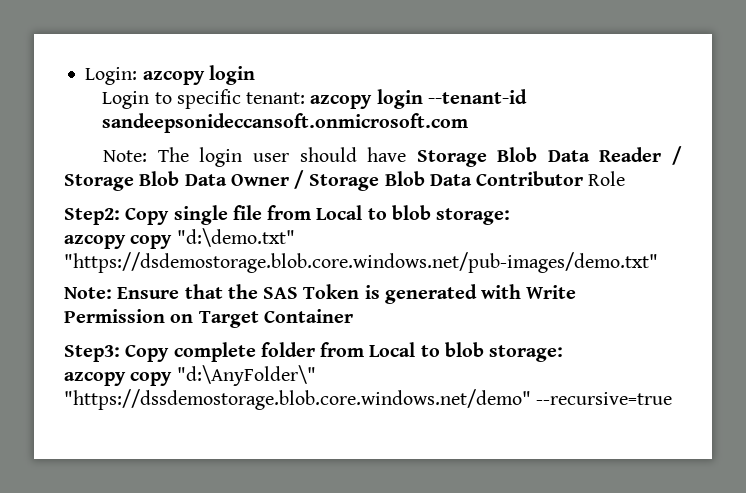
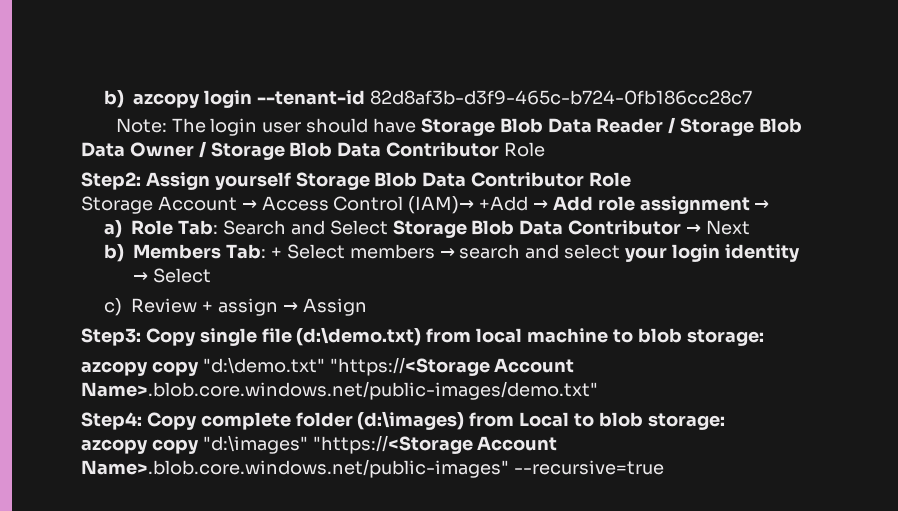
[85,65,255,85] [102,89,306,109] Login: azcopy login // Login to specific tenant: -> [104,90,125,108] b)
[102,113,469,133] sandeepsonideccansoft.onmicrosoft.com -> [369,90,752,105] 82d8af3b-d3f9-465c-b724-0fb186cc28c7
[125,205,511,225] [64,228,295,249] [64,252,658,273] [64,284,577,304] [64,309,353,328] [64,342,564,362] [64,365,316,386] [64,389,531,410] Copy single file from Local to blob storage: // azcopy copy "d:\demo.txt" "https://dsdemostorage.blob.core.windows.net/pub-images/demo.txt" // Note: Ensure that the SAS Token is generated with Write Permission on Target Container // Step3: Copy complete folder from Local to blob storage: // azcopy copy "d:\AnyFolder\" "https://dssdemostorage.blob.core.windows.net/demo" -> [145,172,632,190] [81,196,770,214] [104,220,750,238] [104,244,800,262] [133,268,212,283] [104,298,367,316] [81,327,764,346] [81,357,575,376] [81,381,598,400] [81,411,725,430] [81,435,558,454] [81,459,509,478] Assign yourself Storage Blob Data Contributor Role // Storage Account → Access Control (IAM)→ +Add → Add role assignment → // a) Role Tab: Search and Select Storage Blob Data Contributor → Next // b) Members Tab: + Select members → search and select your login identity → Select // c) Review + assign → Assign // Step3: Copy single file (d:\demo.txt) from local machine to blob storage: // azcopy copy "d:\demo.txt" "https://<Storage Account Name>.blob.core.windows.net/public-images/demo.txt" // Step4: Copy complete folder (d:\images) from Local to blob storage: // azcopy copy "d:\images" "https://<Storage Account Name>.blob.core.windows.net/public-images"

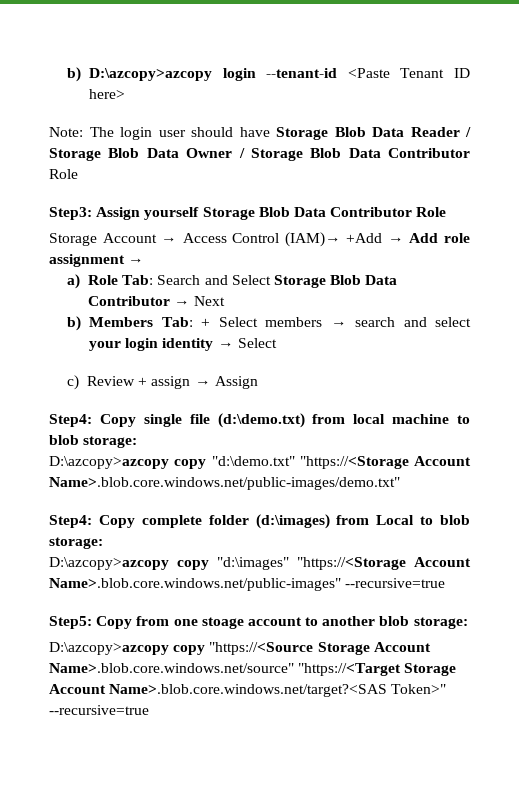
[104,90,201,108] b) azcopy -> [67,67,213,82] b) D:\azcopy>azcopy
[369,90,752,105] 82d8af3b-d3f9-465c-b724-0fb186cc28c7 -> [347,68,471,78] [89,89,126,99] <Paste Tenant ID here>
[81,172,141,190] Step2: -> [49,207,92,220] Step3:
[81,328,141,346] Step3: -> [49,414,92,427] Step4:
[81,361,148,376] azcopy -> [49,456,169,469] D:\azcopy>azcopy
[81,439,148,454] azcopy -> [49,557,169,570] D:\azcopy>azcopy
(664, 467) none -> [49,616,468,629] [49,642,431,655] [49,663,457,676] [49,684,447,697] [49,705,149,715] // Step5: Copy from one stoage account to another blob storage: // D:\azcopy>azcopy copy "https://<Source Storage Account Name>.blob.core.windows.net/source" "https://<Target Storage Account Name>.blob.core.windows.net/target?<SAS Token>" --recursive=true

